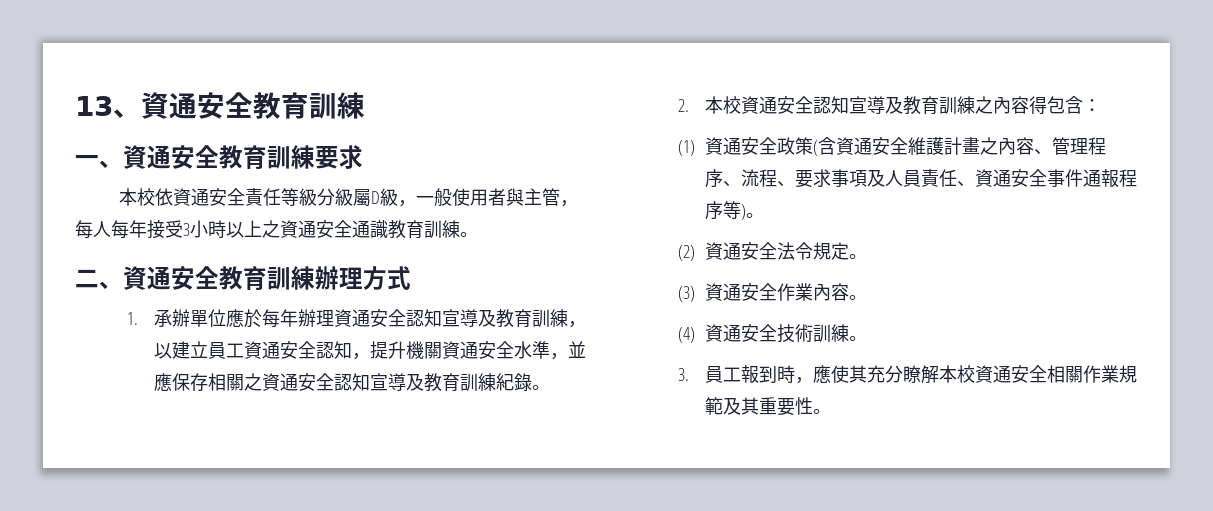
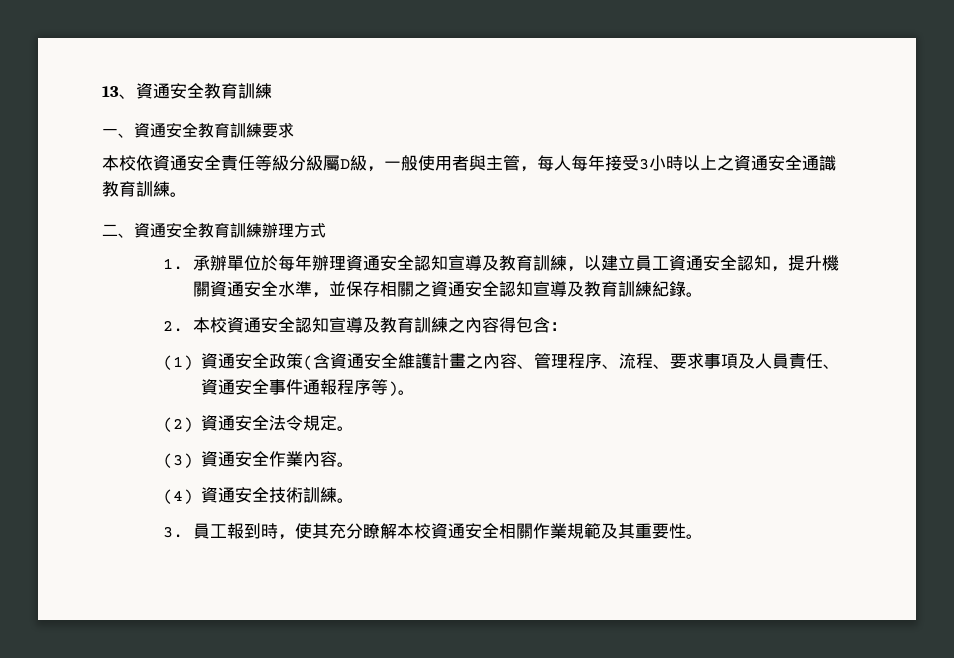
[225,309,244,327] 應 -> (261, 263) none
[153,373,172,391] 應 -> (346, 288) none
[812,365,831,383] 應 -> (295, 537) none

